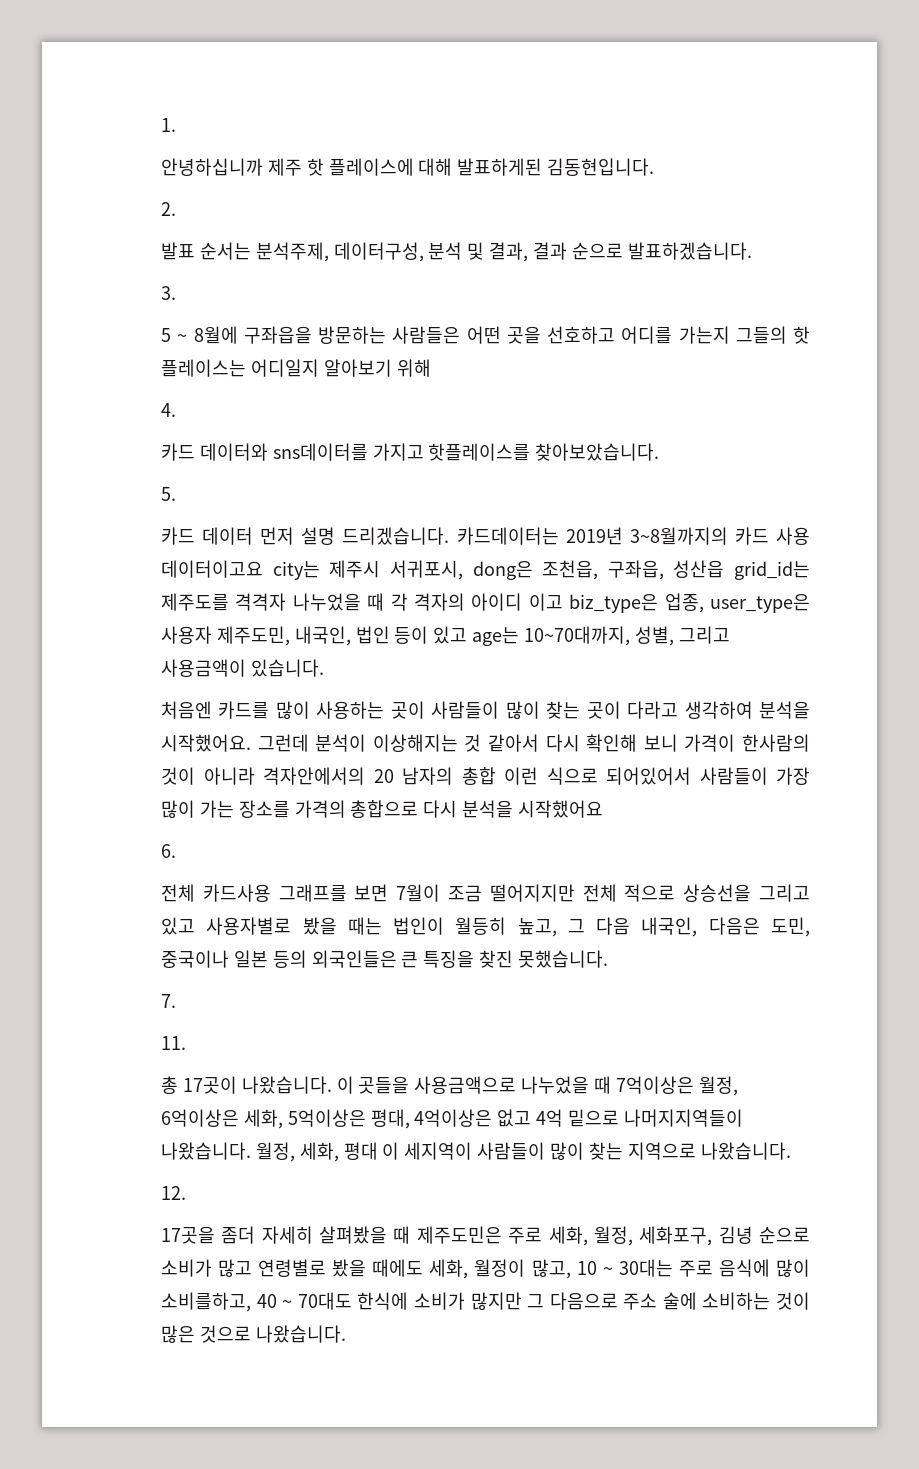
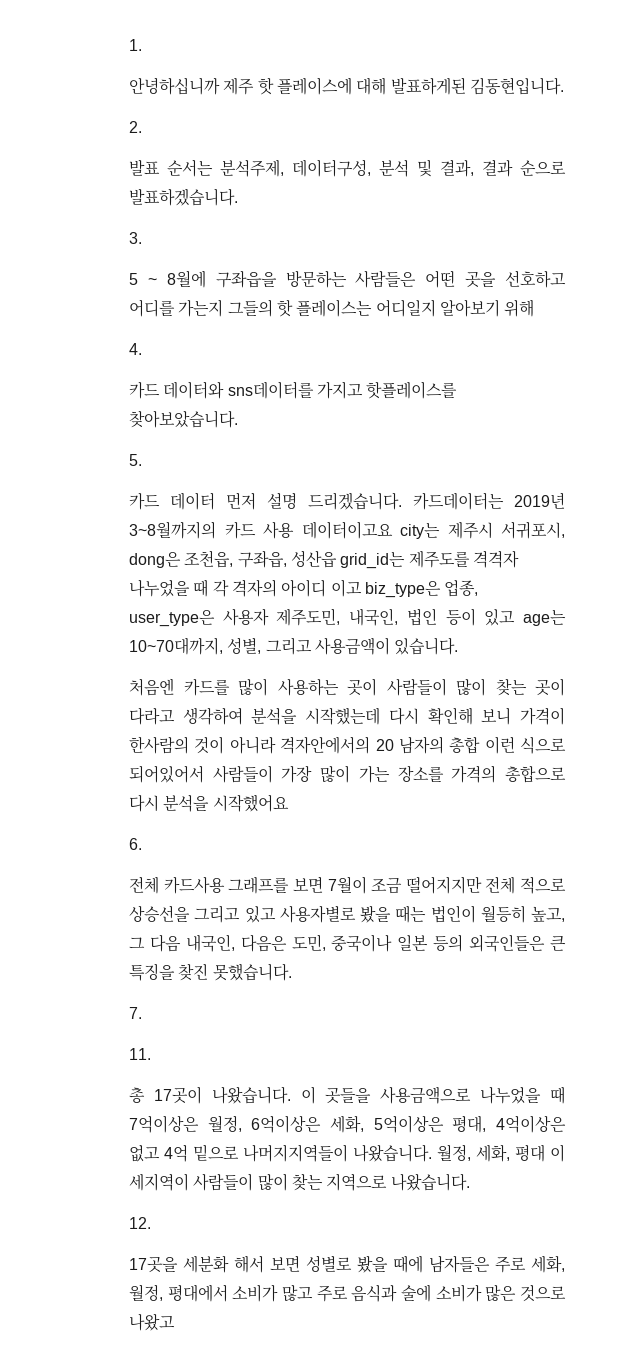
[161,734,540,752] 시작했어요. 그런데 분석이 이상해지는 것 같아서 -> [305,707,381,725] 시작했는데
[221,1226,811,1246] [161,1259,811,1279] [161,1292,810,1312] 좀더 자세히 살펴봤을 때 제주도민은 주로 세화, 월정, 세화포구, 김녕 순으로 소비가 많고 연령별로 봤을 때에도 세화, 월정이 많고, 10 ~ 30대는 주로 음식에 많이 소비를하고, 40 ~ 70대도 한식에 소비가 많지만 그 다음으로 주소 술에 소비하는 것이 -> [183,1255,565,1273] [129,1284,482,1302] 세분화 해서 보면 성별로 봤을 때에 남자들은 주로 세화, 월정, 평대에서 소비가 많고 주로 음식과 술에 소비가
[255,1325,346,1343] 나왔습니다. -> [129,1313,176,1331] 나왔고

